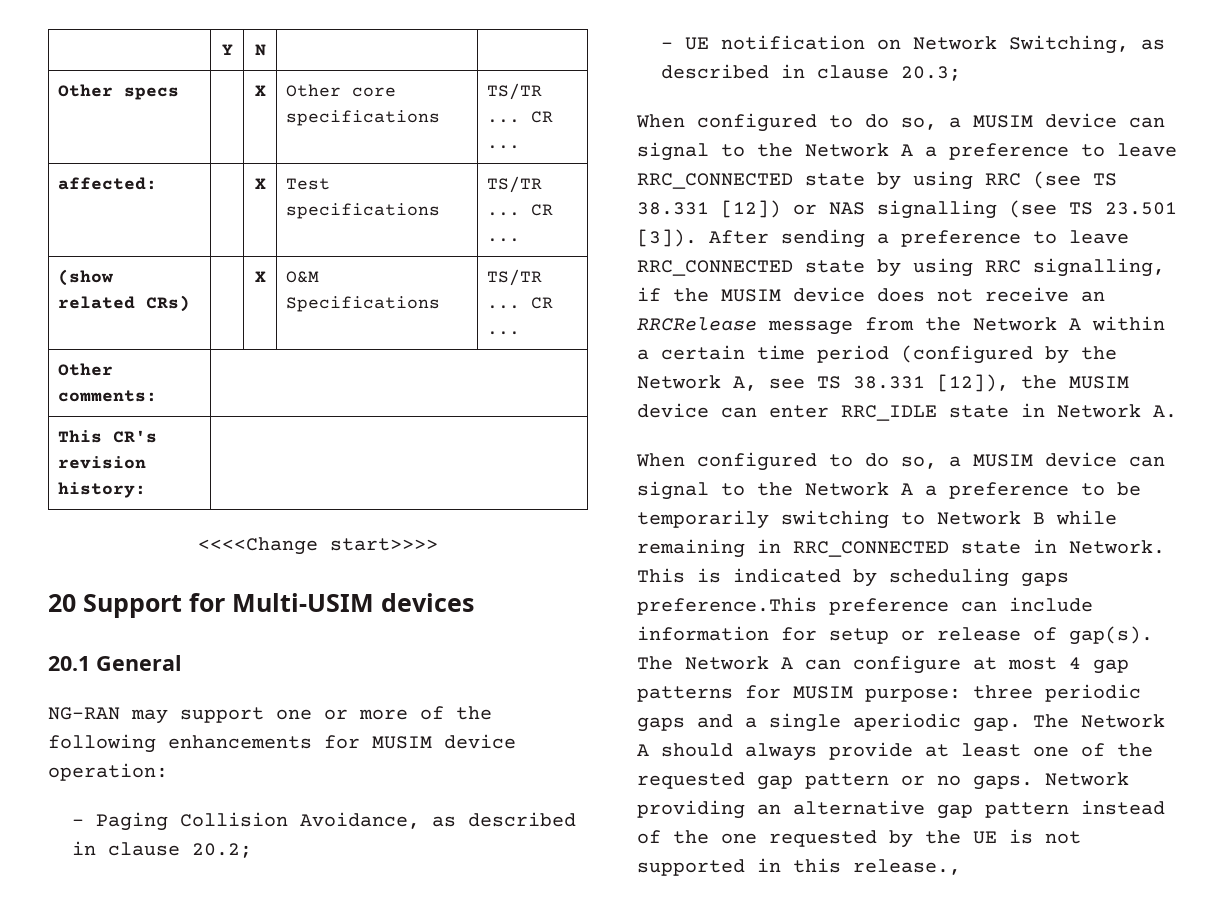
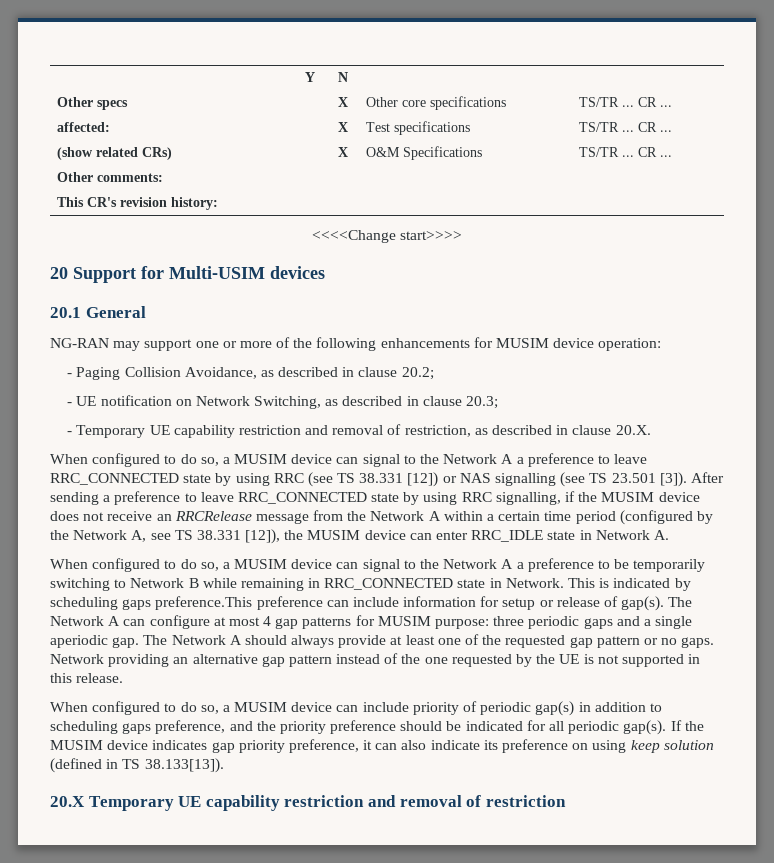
(961, 73) none -> [67,424,651,438] // - Temporary UE capability restriction and removal of restriction, as described in clause 20.X.
[853,859,961,875] release., -> [76,673,124,683] [50,701,662,716] [50,720,704,735] [50,739,714,753] [50,758,224,773] [50,795,566,811] release. // When configured to do so, a MUSIM device can include priority of periodic gap(s) in addition to scheduling gaps preference, and the priority preference should be indicated for all periodic gap(s). If the MUSIM device indicates gap priority preference, it can also indicate its preference on using keep solution (defined in TS 38.133[13]). // 20.X Temporary UE capability restriction and removal of restriction

